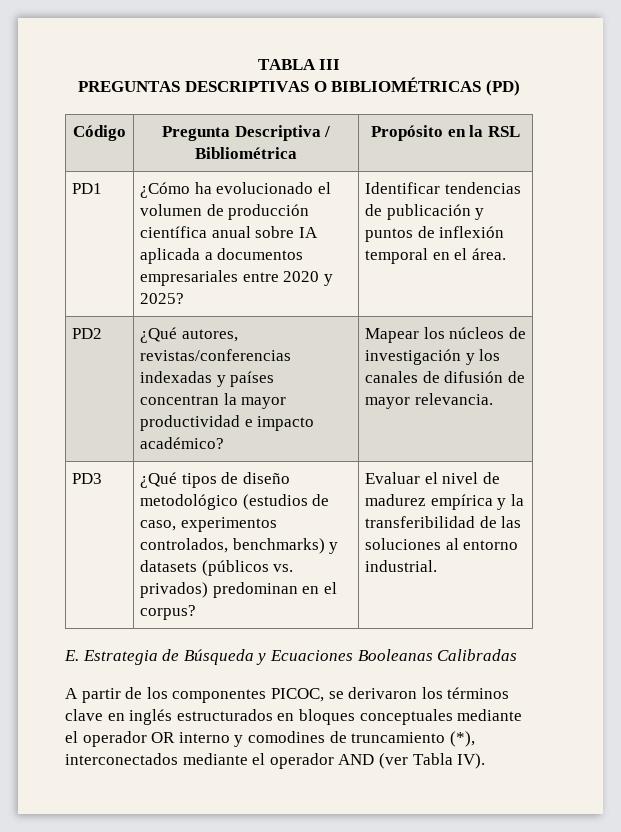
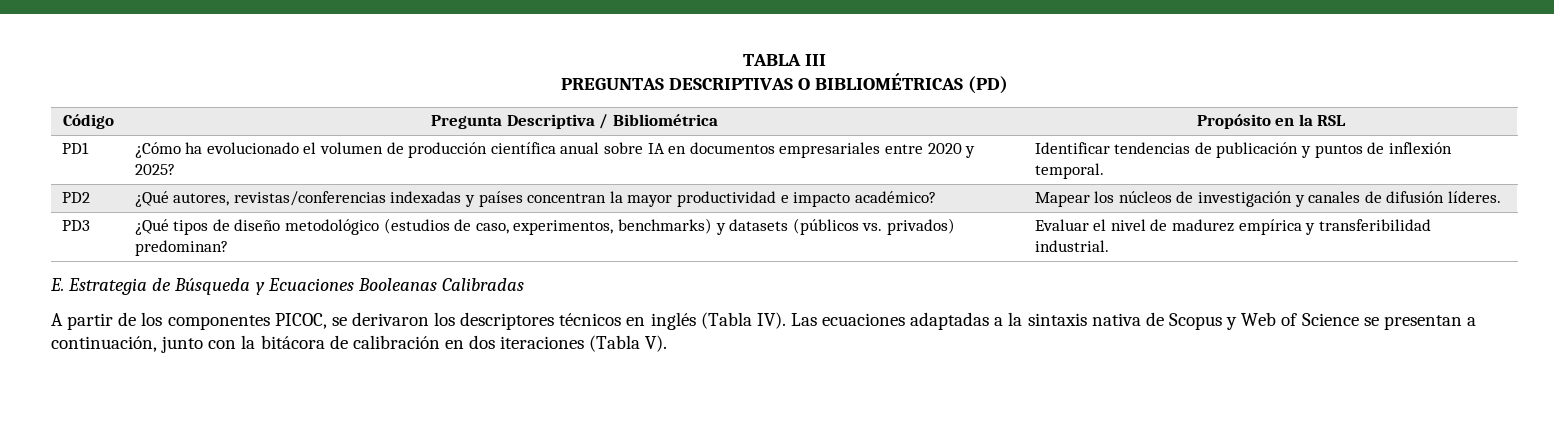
[140,248,213,264] aplicada a -> [668,146,687,154] en
[365,248,506,264] temporal en el área. -> [1034,163,1104,179] temporal.
[479,349,501,361] los -> (1305, 201) none
[507,371,525,383] [365,393,493,409] de mayor relevancia. -> [1447,191,1501,203] líderes.
[180,517,277,532] [140,538,229,553] experimentos controlados, -> [513,220,614,235] experimentos,
[212,582,337,598] [140,605,197,620] predominan en el corpus? -> [134,240,228,256] predominan?
[510,494,524,506] [365,516,522,528] [365,538,519,550] la transferibilidad de las soluciones al entorno -> [1318,219,1431,231] transferibilidad
[447,687,510,699] [65,709,523,725] [65,731,475,747] [65,753,486,769] términos clave en inglés estructurados en bloques conceptuales mediante el operador OR interno y comodines de truncamiento (*), interconectados mediante el operador AND (ver Tabla IV). -> [460,312,1476,330] [51,335,668,353] descriptores técnicos en inglés (Tabla IV). Las ecuaciones adaptadas a la sintaxis nativa de Scopus y Web of Science se presentan a continuación, junto con la bitácora de calibración en dos iteraciones (Tabla V).

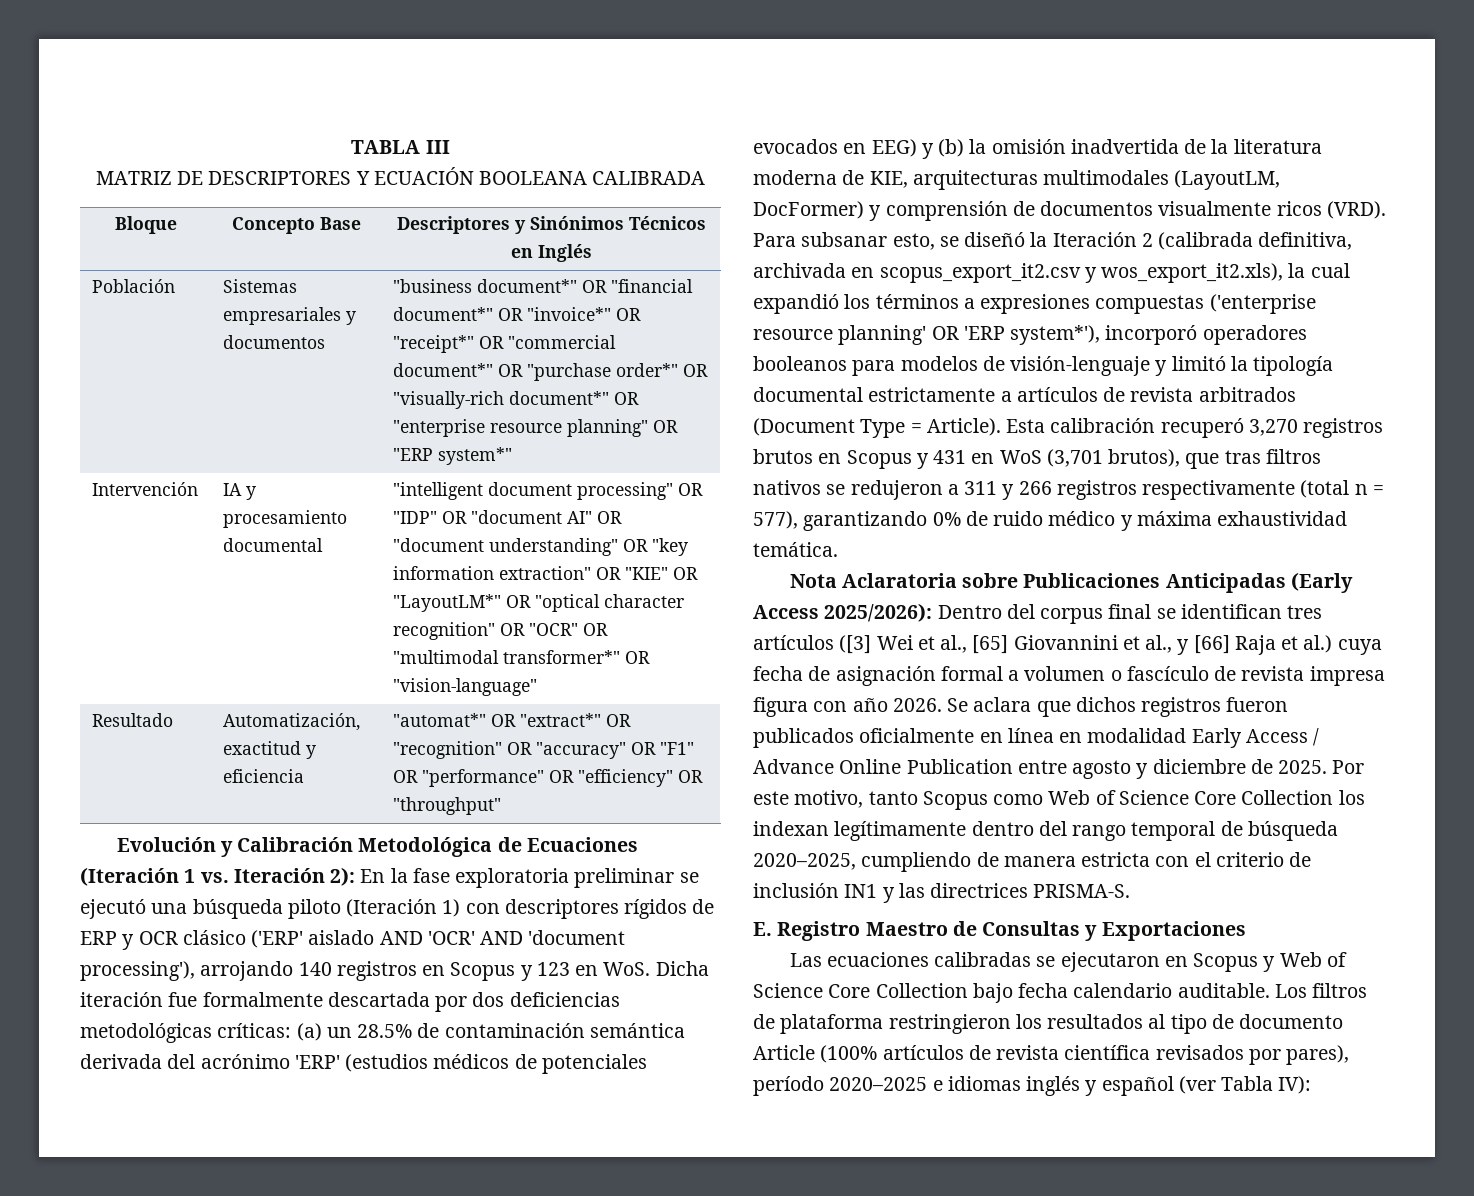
[560,73,1009,94] [62,114,114,129] [431,114,718,129] [1196,114,1347,129] [61,142,89,154] [134,142,976,158] [134,164,175,175] [1034,142,1452,158] [1034,163,1104,179] [61,192,90,203] [134,191,936,207] [1034,191,1501,207] [61,220,90,231] [134,218,955,235] [134,240,228,256] [1034,219,1431,235] [1034,240,1109,252] [50,278,524,295] [51,312,1164,330] PREGUNTAS DESCRIPTIVAS O BIBLIOMÉTRICAS (PD) // Código | Pregunta Descriptiva / Bibliométrica | Propósito en la RSL // PD1 | ¿Cómo ha evolucionado el volumen de producción científica anual sobre IA en documentos empresariales entre 2020 y 2025? | Identificar tendencias de publicación y puntos de inflexión temporal. // PD2 | ¿Qué autores, revistas/conferencias indexadas y países concentran la mayor productividad e impacto académico? | Mapear los núcleos de investigación y canales de difusión líderes. // PD3 | ¿Qué tipos de diseño metodológico (estudios de caso, experimentos, benchmarks) y datasets (públicos vs. privados) predominan? | Evaluar el nivel de madurez empírica y transferibilidad industrial. // E. Estrategia de Búsqueda y Ecuaciones Booleanas Calibradas // A partir de los componentes PICOC, se derivaron los descriptores técnicos en inglés (Tabla IV). Las ecuaciones adaptadas a la sintaxis nativa de -> [95,167,706,185] [115,216,177,234] [232,217,361,234] [396,216,706,234] [510,244,592,262] [92,279,176,293] [223,279,298,293] [223,307,357,325] [223,335,326,349] [393,279,694,293] [393,307,642,321] [393,335,617,353] [393,363,709,381] [393,391,640,409] [393,419,679,437] [393,447,513,465] [92,482,199,496] [223,483,257,500] [223,510,348,528] [223,538,324,552] [393,482,704,500] [393,510,623,524] [393,538,689,556] [393,566,699,580] [393,594,685,612] [393,622,609,640] [393,650,651,664] [393,678,538,696] [92,713,174,727] [223,713,361,731] [223,741,317,759] [223,769,305,783] [393,713,632,727] [393,741,695,759] [393,769,704,787] [393,797,502,815] [116,837,638,857] [80,867,699,888] [80,899,715,919] [80,930,626,950] [80,961,709,981] [80,992,620,1012] [80,1023,685,1043] [80,1054,647,1074] [753,139,1322,159] [753,170,1281,190] [753,201,1386,221] [753,232,1353,250] [753,263,1350,283] [753,294,1316,314] [753,325,1307,345] [753,356,1334,376] [753,387,1296,402] [753,418,1384,438] [753,449,1321,469] [753,480,1384,500] [753,511,1348,531] [753,542,838,557] [789,572,1353,593] [753,603,1323,624] [753,635,1382,655] [753,666,1385,686] [753,697,1289,717] [753,728,1320,748] [753,759,1365,779] [753,790,1365,810] [753,821,1338,841] [753,852,1312,872] [753,883,1131,903] [753,921,1246,941] [789,952,1188,972] MATRIZ DE DESCRIPTORES Y ECUACIÓN BOOLEANA CALIBRADA // Bloque | Concepto Base | Descriptores y Sinónimos Técnicos en Inglés // Población | Sistemas empresariales y documentos | "business document*" OR "financial document*" OR "invoice*" OR "receipt*" OR "commercial document*" OR "purchase order*" OR "visually-rich document*" OR "enterprise resource planning" OR "ERP system*" // Intervención | IA y procesamiento documental | "intelligent document processing" OR "IDP" OR "document AI" OR "document understanding" OR "key information extraction" OR "KIE" OR "LayoutLM*" OR "optical character recognition" OR "OCR" OR "multimodal transformer*" OR "vision-language" // Resultado | Automatización, exactitud y eficiencia | "automat*" OR "extract*" OR "recognition" OR "accuracy" OR "F1" OR "performance" OR "efficiency" OR "throughput" // Evolución y Calibración Metodológica de Ecuaciones (Iteración 1 vs. Iteración 2): En la fase exploratoria preliminar se ejecutó una búsqueda piloto (Iteración 1) con descriptores rígidos de ERP y OCR clásico ('ERP' aislado AND 'OCR' AND 'document processing'), arrojando 140 registros en Scopus y 123 en WoS. Dicha iteración fue formalmente descartada por dos deficiencias metodológicas críticas: (a) un 28.5% de contaminación semántica derivada del acrónimo 'ERP' (estudios médicos de potenciales evocados en EEG) y (b) la omisión inadvertida de la literatura moderna de KIE, arquitecturas multimodales (LayoutLM, DocFormer) y comprensión de documentos visualmente ricos (VRD). Para subsanar esto, se diseñó la Iteración 2 (calibrada definitiva, archivada en scopus_export_it2.csv y wos_export_it2.xls), la cual expandió los términos a expresiones compuestas ('enterprise resource planning' OR 'ERP system*'), incorporó operadores booleanos para modelos de visión-lenguaje y limitó la tipología documental estrictamente a artículos de revista arbitrados (Document Type = Article). Esta calibración recuperó 3,270 registros brutos en Scopus y 431 en WoS (3,701 brutos), que tras filtros nativos se redujeron a 311 y 266 registros respectivamente (total n = 577), garantizando 0% de ruido médico y máxima exhaustividad temática. // Nota Aclaratoria sobre Publicaciones Anticipadas (Early Access 2025/2026): Dentro del corpus final se identifican tres artículos ([3] Wei et al., [65] Giovannini et al., y [66] Raja et al.) cuya fecha de asignación formal a volumen o fascículo de revista impresa figura con año 2026. Se aclara que dichos registros fueron publicados oficialmente en línea en modalidad Early Access / Advance Online Publication entre agosto y diciembre de 2025. Por este motivo, tanto Scopus como Web of Science Core Collection los indexan legítimamente dentro del rango temporal de búsqueda 2020–2025, cumpliendo de manera estricta con el criterio de inclusión IN1 y las directrices PRISMA-S. // E. Registro Maestro de Consultas y Exportaciones // Las ecuaciones calibradas se ejecutaron en
[1363,315,1476,330] [51,335,668,353] se presentan a continuación, junto con la bitácora de calibración en dos iteraciones (Tabla V). -> [828,983,1368,1003] [753,1014,1344,1034] [753,1045,1350,1065] [753,1076,1312,1096] Core Collection bajo fecha calendario auditable. Los filtros de plataforma restringieron los resultados al tipo de documento Article (100% artículos de revista científica revisados por pares), período 2020–2025 e idiomas inglés y español (ver Tabla IV):

